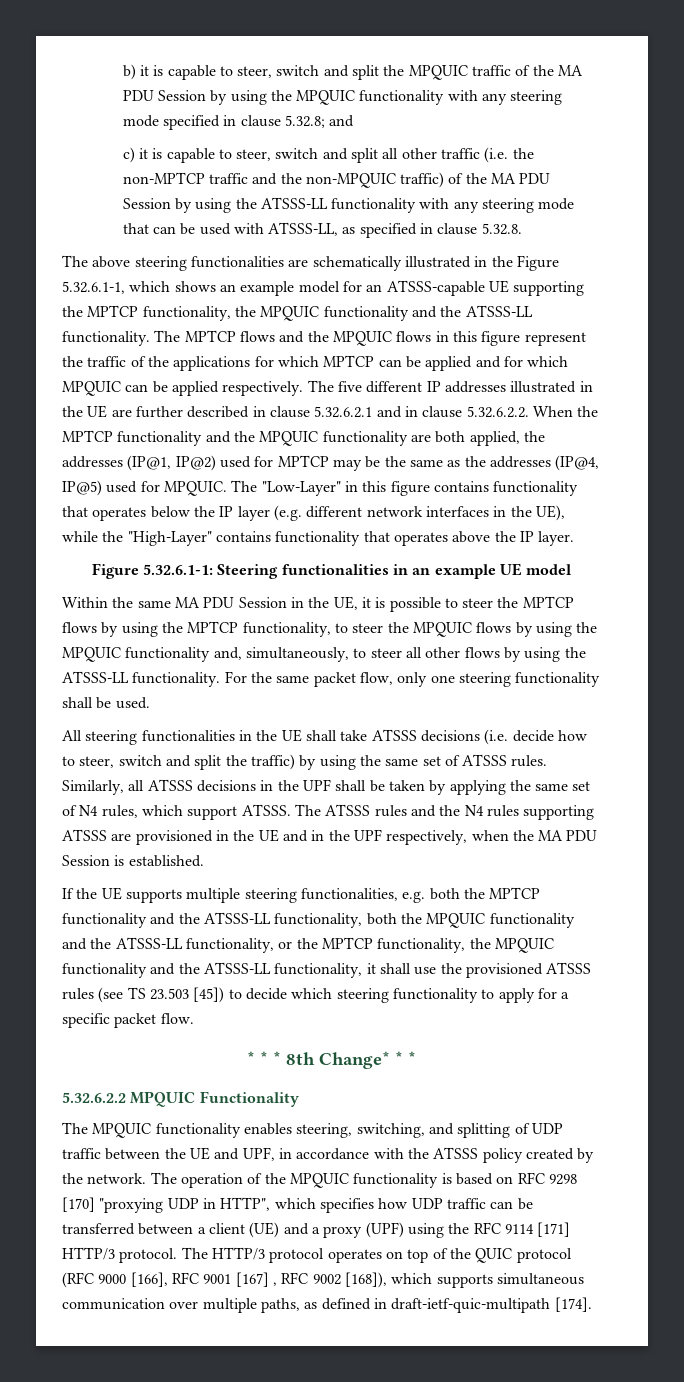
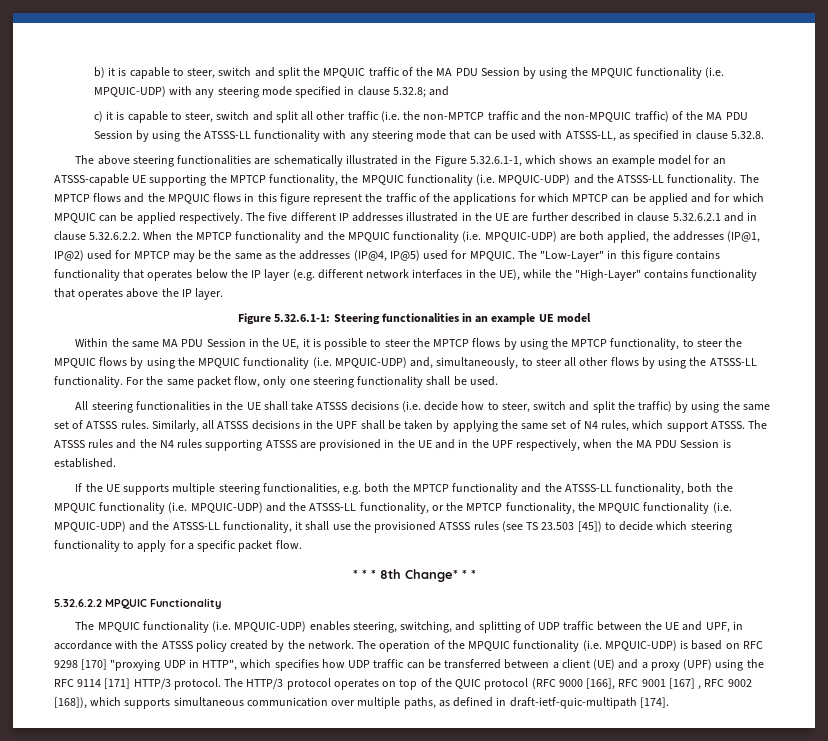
(445, 97) none -> [705,67,725,78] [94,86,167,97] (i.e. MPQUIC-UDP)
(409, 313) none -> [476,174,571,185] (i.e. MPQUIC-UDP)
(408, 438) none -> [462,231,557,242] (i.e. MPQUIC-UDP)
(211, 654) none -> [312,357,407,368] (i.e. MPQUIC-UDP)
(575, 920) none -> [168,502,263,513] (i.e. MPQUIC-UDP)
(147, 970) none -> [712,502,732,513] [54,521,126,532] (i.e. MPQUIC-UDP)
(241, 1130) none -> [212,621,307,632] (i.e. MPQUIC-UDP)
(439, 1180) none -> [582,640,677,651] (i.e. MPQUIC-UDP)

